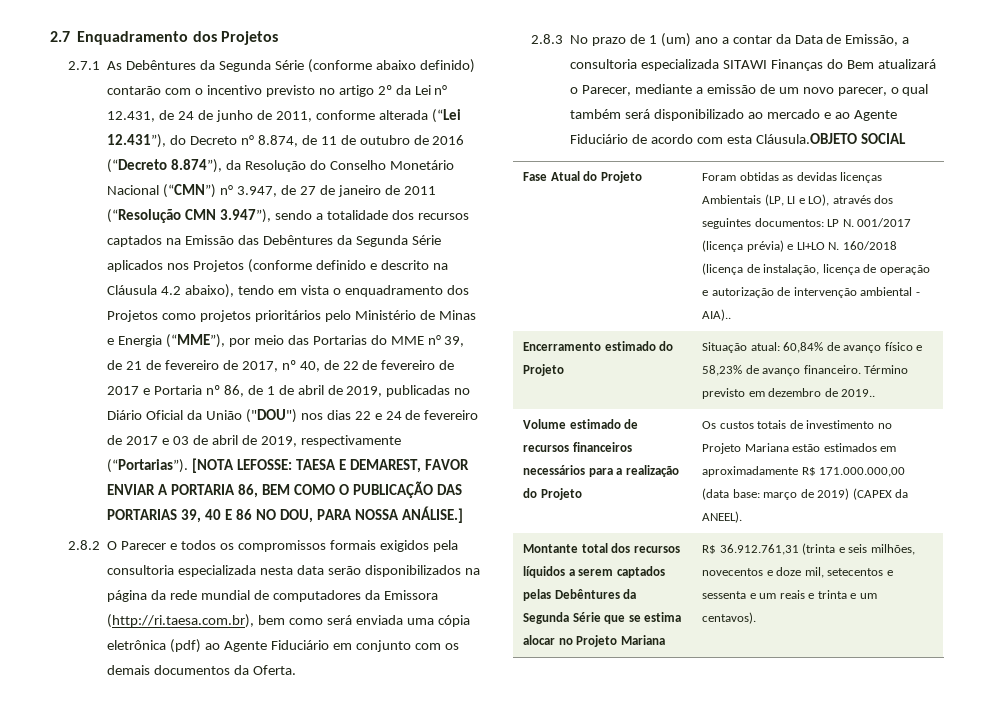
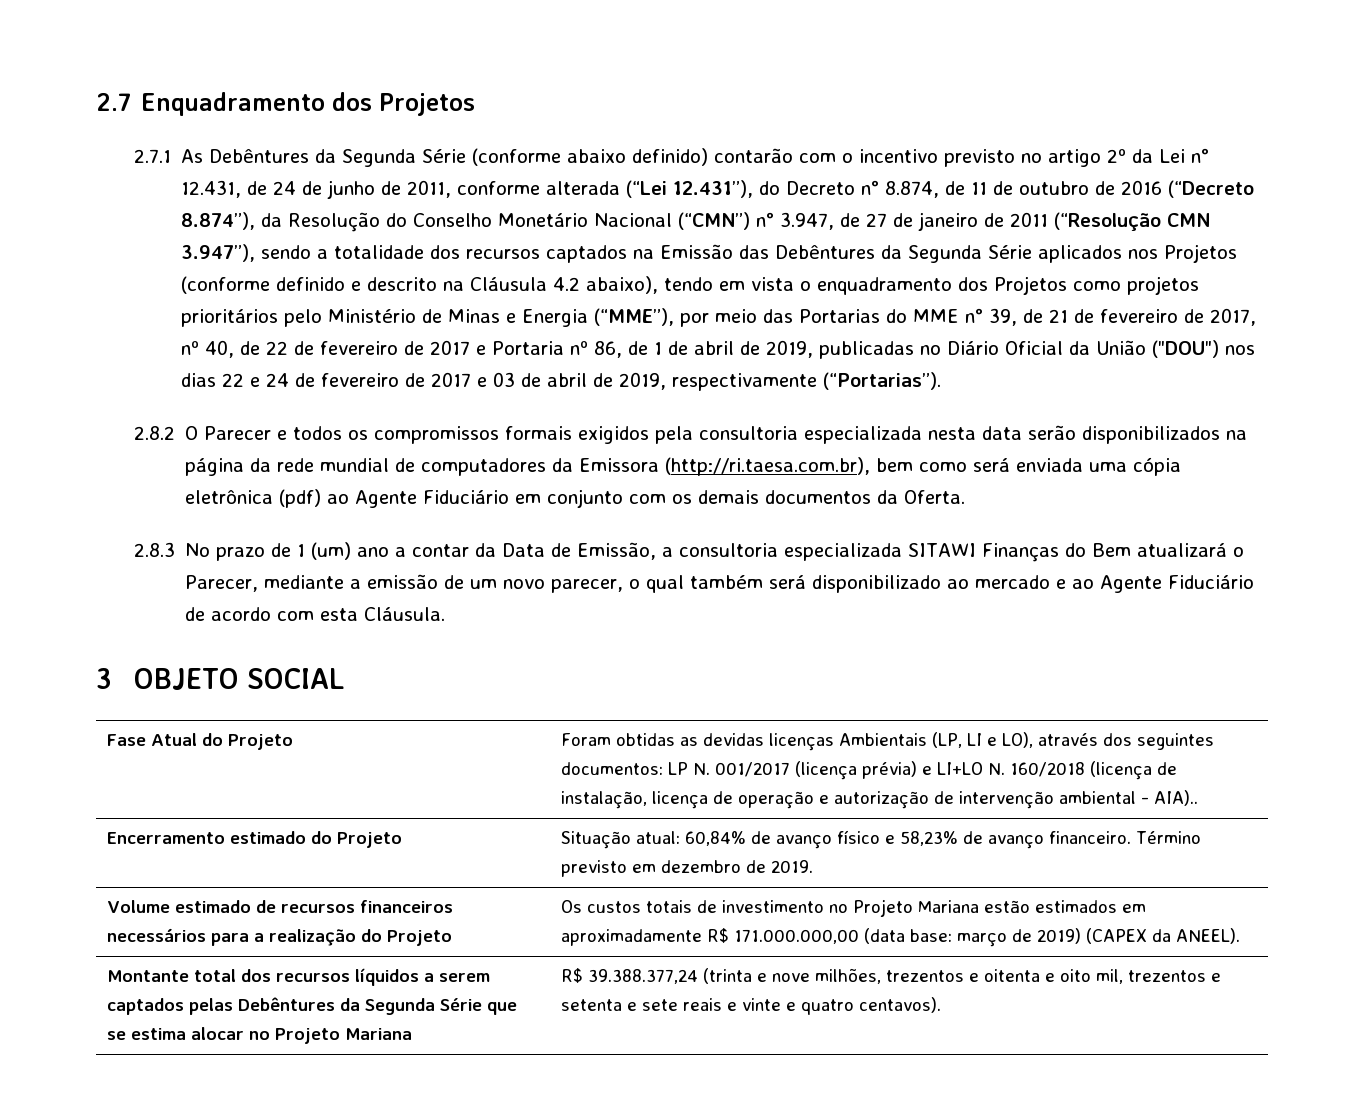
[192,458,469,473] [107,481,462,498] [107,506,463,523] [NOTA LEFOSSE: TAESA E DEMAREST, FAVOR ENVIAR A PORTARIA 86, BEM COMO O PUBLICAÇÃO DAS PORTARIAS 39, 40 E 86 NO DOU, PARA NOSSA ANÁLISE.] -> (941, 381) none
[755,133,857,144] Cláusula.OBJETO -> [363,607,445,621] [96,668,239,690] Cláusula. // 3 OBJETO
[841,389,876,397] 2019.. -> [771,860,814,873] 2019.
[719,544,799,555] 36.912.761,31 -> [588,969,699,984] 39.388.377,24
[848,544,915,555] [701,567,893,578] [701,590,877,599] seis milhões, novecentos e doze mil, setecentos e sessenta e um reais e trinta e um -> [772,968,1222,984] [561,998,855,1015] nove milhões, trezentos e oitenta e oito mil, trezentos e setenta e sete reais e vinte e quatro

